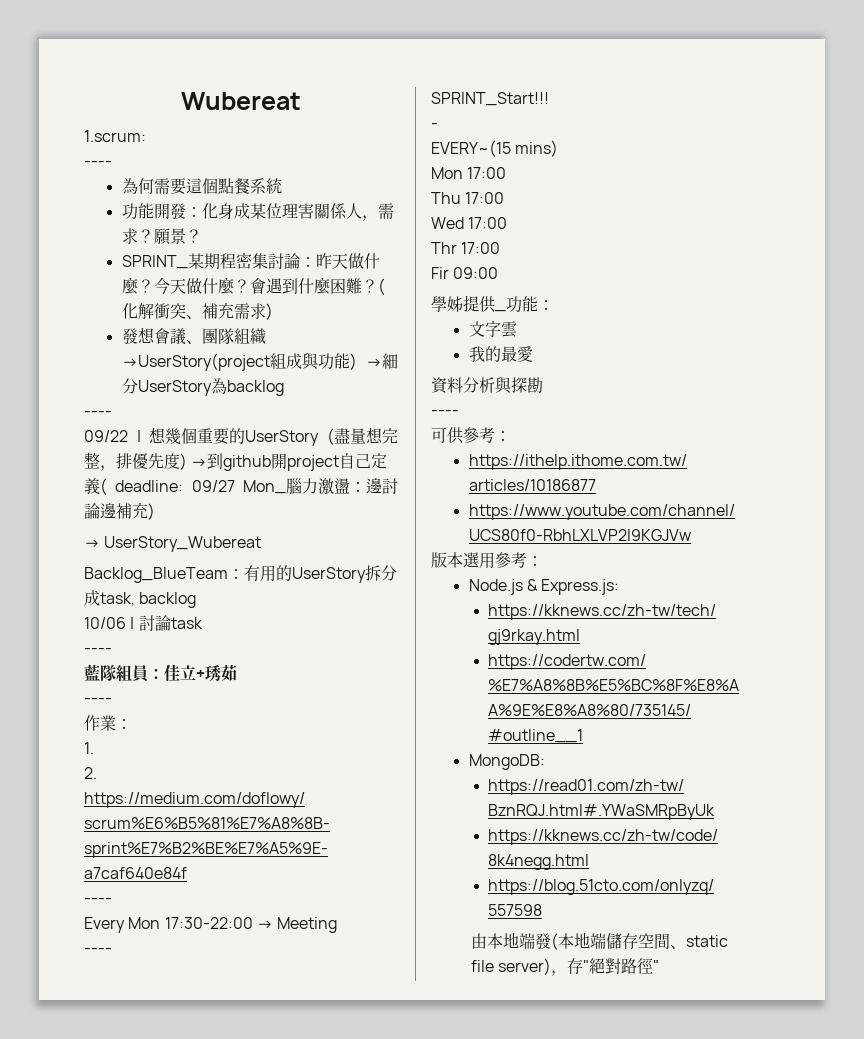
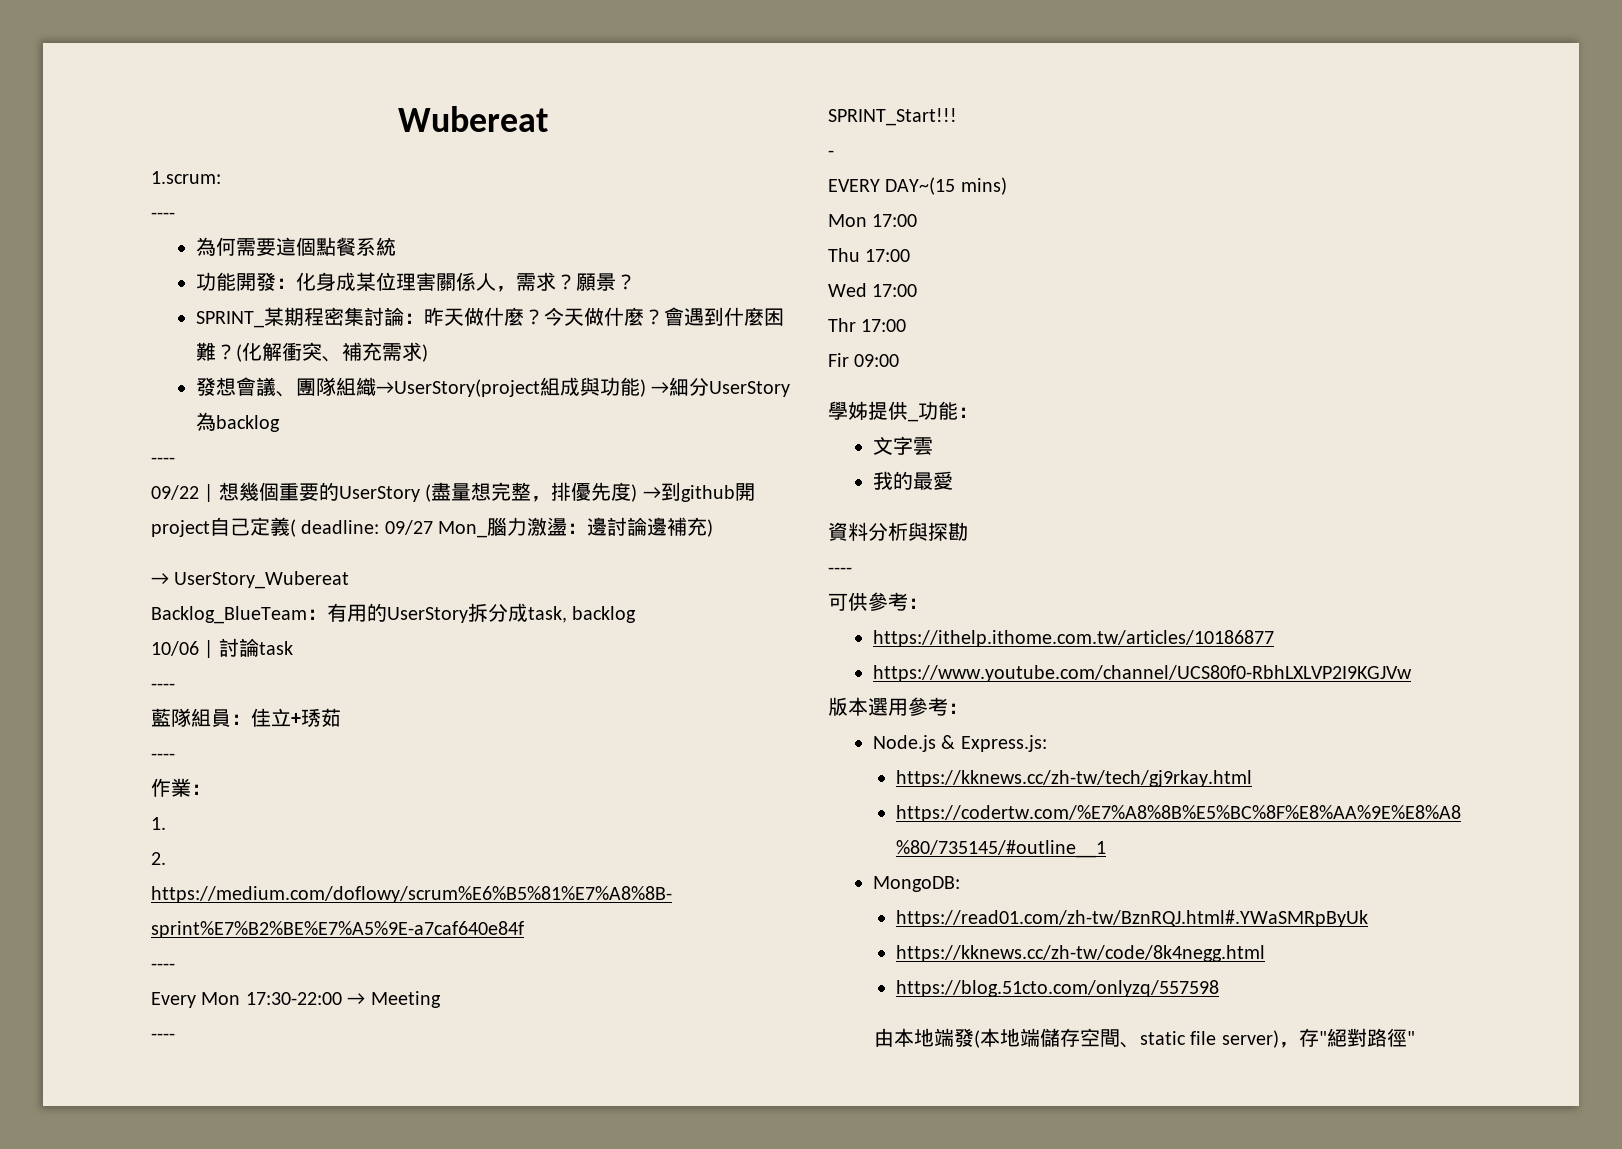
[431,140,511,157] EVERY~(15 -> [828,177,956,195] EVERY DAY~(15

